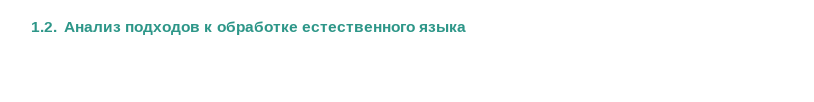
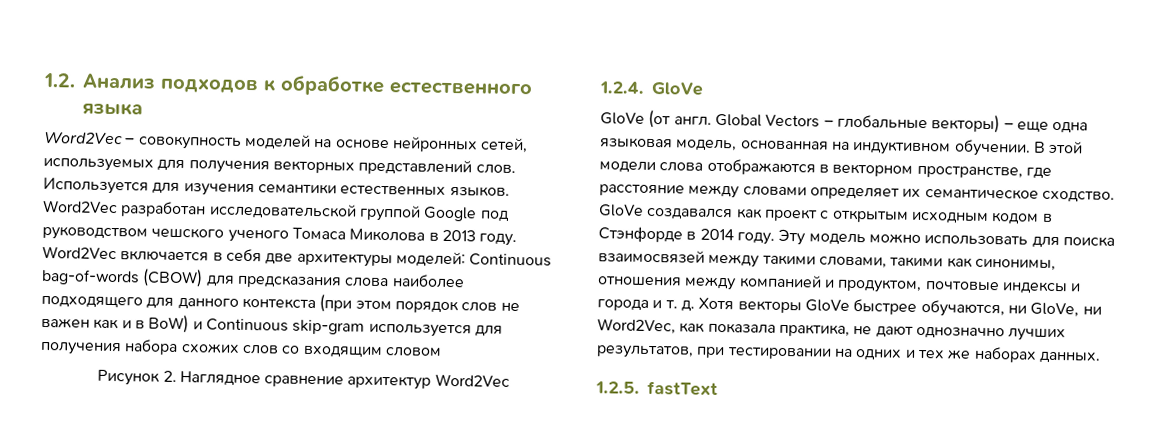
(466, 28) none -> [44,131,529,154] [43,157,516,176] [43,176,510,197] [43,199,510,222] [42,225,518,247] [42,245,553,268] [41,268,465,289] [41,294,520,314] [41,314,503,338] [40,339,442,359] [97,369,510,390] [599,81,703,96] [600,109,1089,134] [600,137,1084,157] [599,158,1052,179] [599,184,1115,203] [599,204,1053,225] [598,226,1115,249] [598,249,1056,271] [597,274,1082,295] [597,297,1102,318] [597,318,1067,342] [596,345,1101,364] [595,380,718,396] // Word2Vec – совокупность моделей на основе нейронных сетей, используемых для получения векторных представлений слов. Используется для изучения семантики естественных языков. Word2Vec разработан исследовательской группой Google под руководством чешского ученого Томаса Миколова в 2013 году. Word2Vec включается в себя две архитектуры моделей: Continuous bag-of-words (CBOW) для предсказания слова наиболее подходящего для данного контекста (при этом порядок слов не важен как и в BoW) и Continuous skip-gram используется для получения набора схожих слов со входящим словом // Рисунок 2. Наглядное сравнение архитектур Word2Vec // 1.2.4. GloVe // GloVe (от англ. Global Vectors – глобальные векторы) – еще одна языковая модель, основанная на индуктивном обучении. В этой модели слова отображаются в векторном пространстве, где расстояние между словами определяет их семантическое сходство. GloVe создавался как проект с открытым исходным кодом в Стэнфорде в 2014 году. Эту модель можно использовать для поиска взаимосвязей между такими словами, такими как синонимы, отношения между компанией и продуктом, почтовые индексы и города и т. д. Хотя векторы GloVe быстрее обучаются, ни GloVe, ни Word2Vec, как показала практика, не дают однозначно лучших результатов, при тестировании на одних и тех же наборах данных. // 1.2.5. fastText

